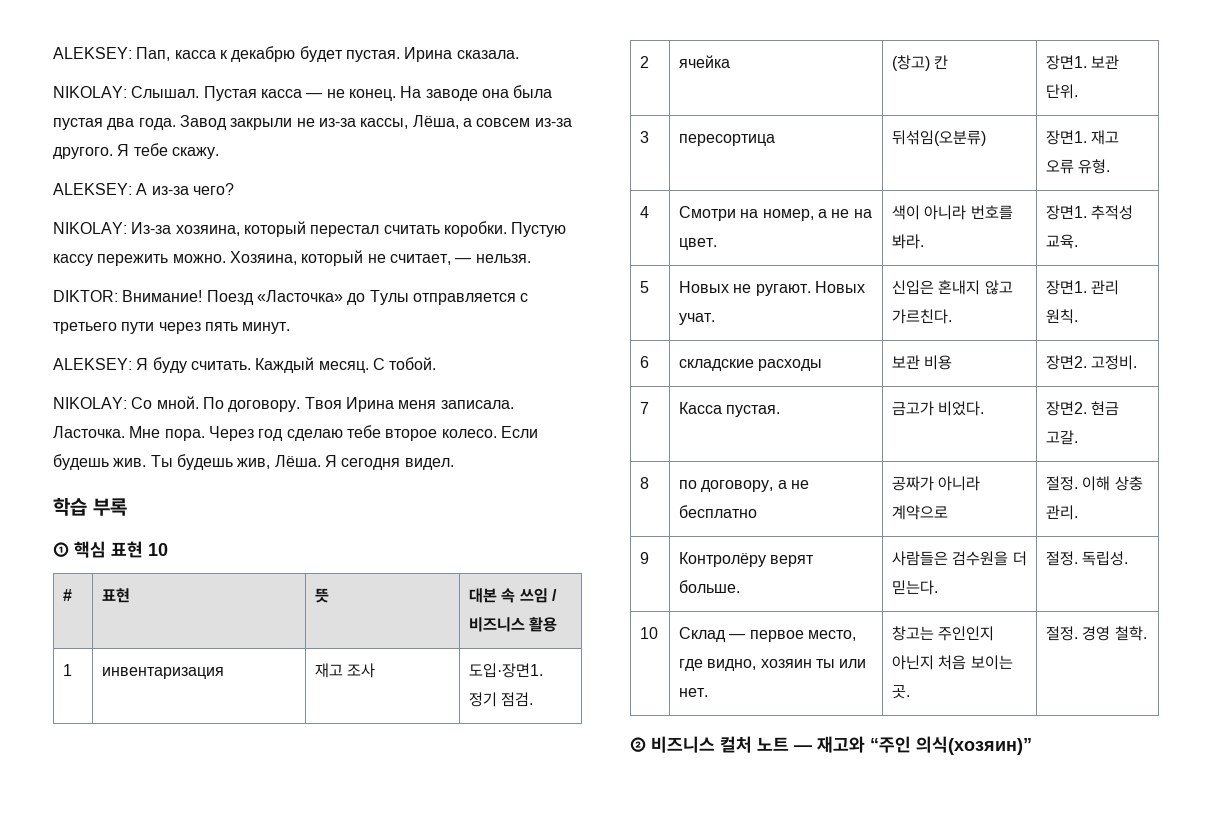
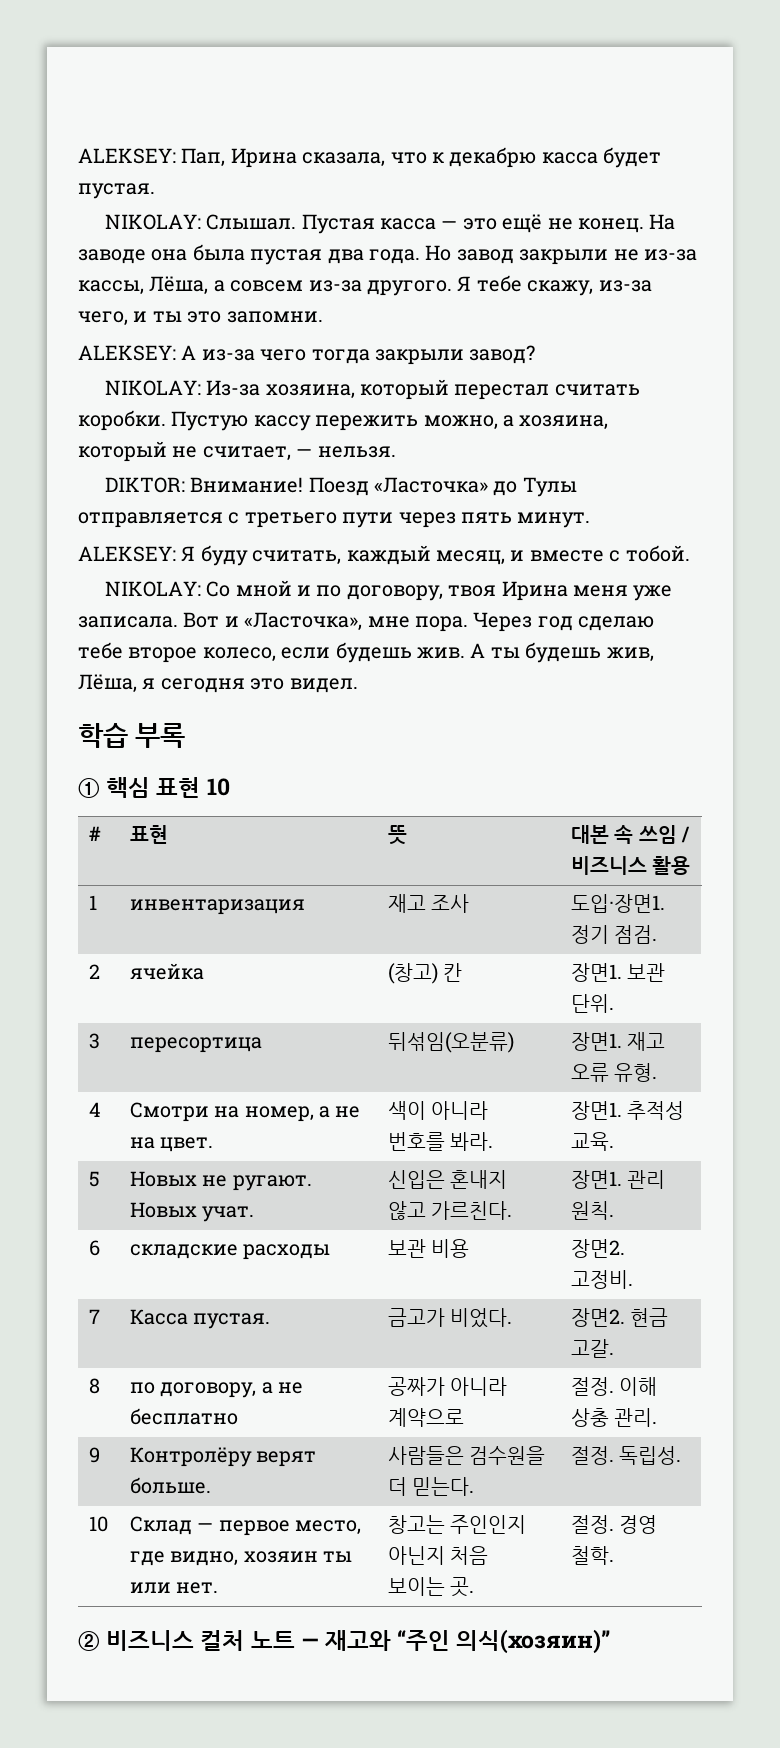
[174,50,216,59] касса -> [230,148,427,168] Ирина сказала, что
(296, 54) none -> [541,152,598,164] касса
[404,47,519,62] Ирина сказала. -> (155, 191) none
(323, 95) none -> [462,214,543,233] это ещё
[179,115,227,130] Завод -> [425,245,514,264] Но завод
[171,147,219,159] скажу. -> [527,280,652,296] [78,311,323,326] скажу, из-за чего, и ты это запомни.
[192,183,234,195] чего? -> [260,345,536,365] чего тогда закрыли завод?
[172,251,297,265] можно. Хозяина, -> [423,415,609,430] можно, а хозяина,
[190,357,437,373] [53,396,514,412] [53,426,161,438] считать. Каждый месяц. С тобой. // NIKOLAY: Со мной. По договору. Твоя Ирина меня записала. Ласточка. Мне -> [252,545,690,565] [104,580,673,601] [78,612,410,631] считать, каждый месяц, и вместе с тобой. // NIKOLAY: Со мной и по договору, твоя Ирина меня уже записала. Вот и «Ласточка», мне
[441,426,538,438] [53,454,401,470] колесо. Если будешь жив. Ты будешь жив, Лёша. Я сегодня -> [202,642,654,663] [78,674,285,693] колесо, если будешь жив. А ты будешь жив, Лёша, я сегодня это

